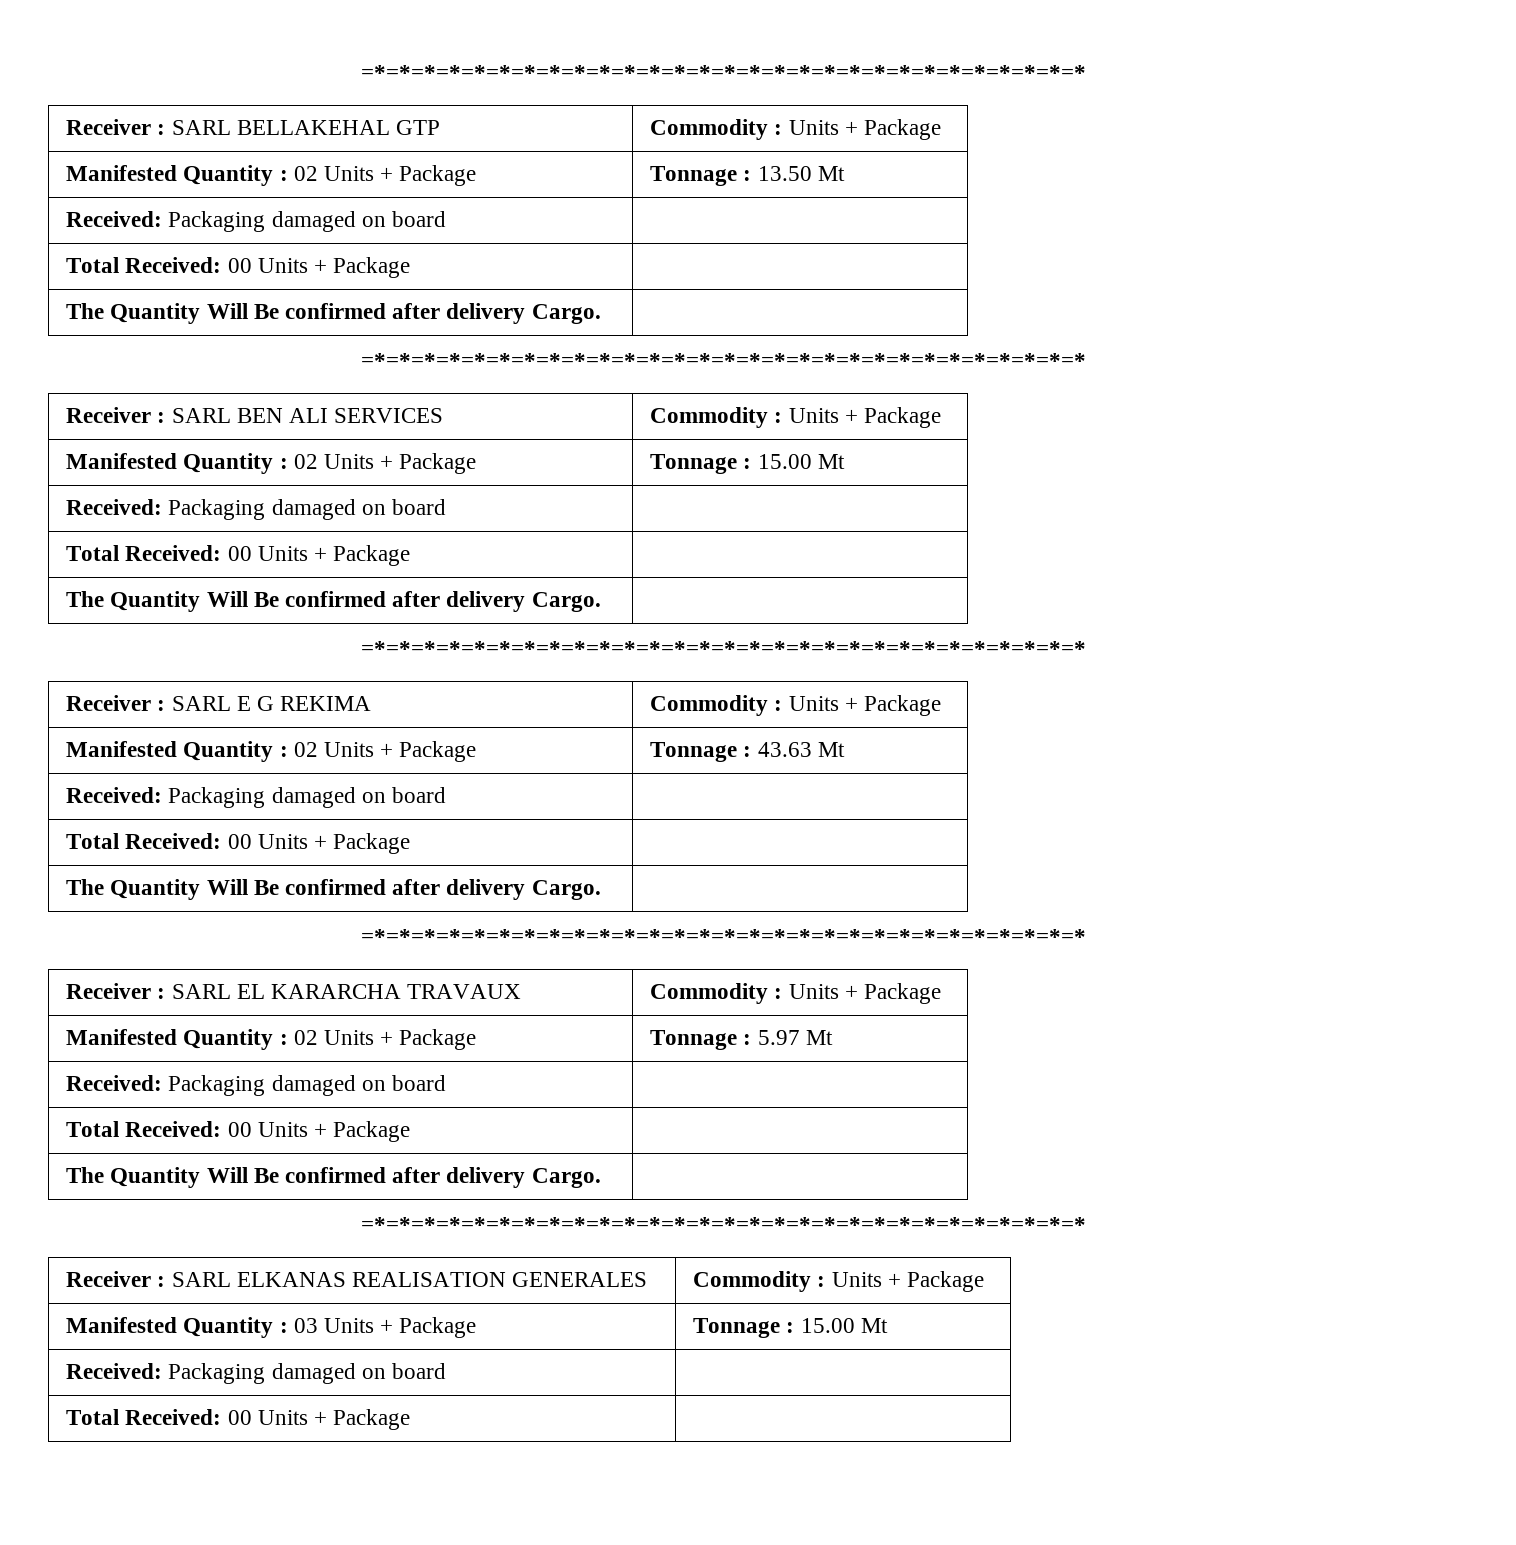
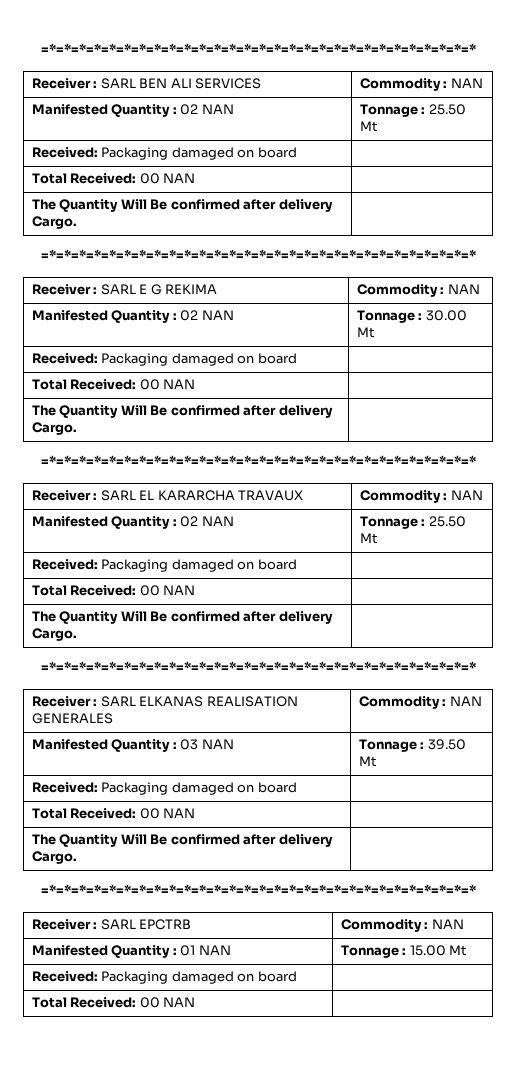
[361,65,1086,80] [66,119,440,135] [650,119,941,140] [66,165,477,186] [650,166,845,186] [66,211,446,232] [66,257,411,278] [66,303,601,324] [361,353,1086,368] [66,407,444,423] [650,407,941,428] [66,453,477,474] [650,454,845,474] [66,499,446,520] [66,545,411,566] =*=*=*=*=*=*=*=*=*=*=*=*=*=*=*=*=*=*=*=*=*=*=*=*=*=*=*=*=* // Receiver : SARL BELLAKEHAL GTP | Commodity : Units + Package // Manifested Quantity : 02 Units + Package | Tonnage : 13.50 Mt // Received: Packaging damaged on board | // Total Received: 00 Units + Package | // The Quantity Will Be confirmed after delivery Cargo. | // =*=*=*=*=*=*=*=*=*=*=*=*=*=*=*=*=*=*=*=*=*=*=*=*=*=*=*=*=* // Receiver : SARL BEN ALI SERVICES | Commodity : Units + Package // Manifested Quantity : 02 Units + Package | Tonnage : 15.00 Mt // Received: Packaging damaged on board | // Total Received: 00 Units + Package -> [40,43,476,54] [31,78,262,89] [359,78,483,91] [31,104,234,117] [359,104,466,117] [359,121,378,132] [31,147,297,160] [31,173,196,184] =*=*=*=*=*=*=*=*=*=*=*=*=*=*=*=*=*=*=*=*=*=*=*=*=*=*=*=*=* // Receiver : SARL BEN ALI SERVICES | Commodity : NAN // Manifested Quantity : 02 NAN | Tonnage : 25.50 Mt // Received: Packaging damaged on board | // Total Received: 00 NAN
[788,695,941,716] [66,741,477,762] [650,742,845,762] [66,787,446,808] [66,833,411,854] Units + Package // Manifested Quantity : 02 Units + Package | Tonnage : 43.63 Mt // Received: Packaging damaged on board | // Total Received: 00 Units + Package -> [447,284,480,294] [31,310,234,323] [356,310,467,323] [356,327,375,338] [31,353,297,366] [31,379,196,390] NAN // Manifested Quantity : 02 NAN | Tonnage : 30.00 Mt // Received: Packaging damaged on board | // Total Received: 00 NAN
[788,983,941,1004] [66,1029,477,1050] [650,1030,833,1050] [66,1075,446,1096] [66,1121,411,1142] Units + Package // Manifested Quantity : 02 Units + Package | Tonnage : 5.97 Mt // Received: Packaging damaged on board | // Total Received: 00 Units + Package -> [450,490,483,500] [31,516,234,529] [359,516,466,529] [359,533,378,544] [31,559,297,572] [31,585,196,596] NAN // Manifested Quantity : 02 NAN | Tonnage : 25.50 Mt // Received: Packaging damaged on board | // Total Received: 00 NAN
[831,1271,984,1292] Units + Package -> [449,696,482,706] NAN
[323,1317,477,1338] Units + Package -> [201,739,234,749] [358,739,466,752] [358,756,377,767] [31,782,297,795] [31,808,196,819] [31,834,333,847] [31,851,77,864] [40,884,476,895] [31,919,192,930] [340,919,464,932] [31,945,231,958] NAN | Tonnage : 39.50 Mt // Received: Packaging damaged on board | // Total Received: 00 NAN | // The Quantity Will Be confirmed after delivery Cargo. | // =*=*=*=*=*=*=*=*=*=*=*=*=*=*=*=*=*=*=*=*=*=*=*=*=*=*=*=*=* // Receiver : SARL EPCTRB | Commodity : NAN // Manifested Quantity : 01 NAN
[257,1409,411,1430] Units + Package -> [163,997,196,1007] NAN

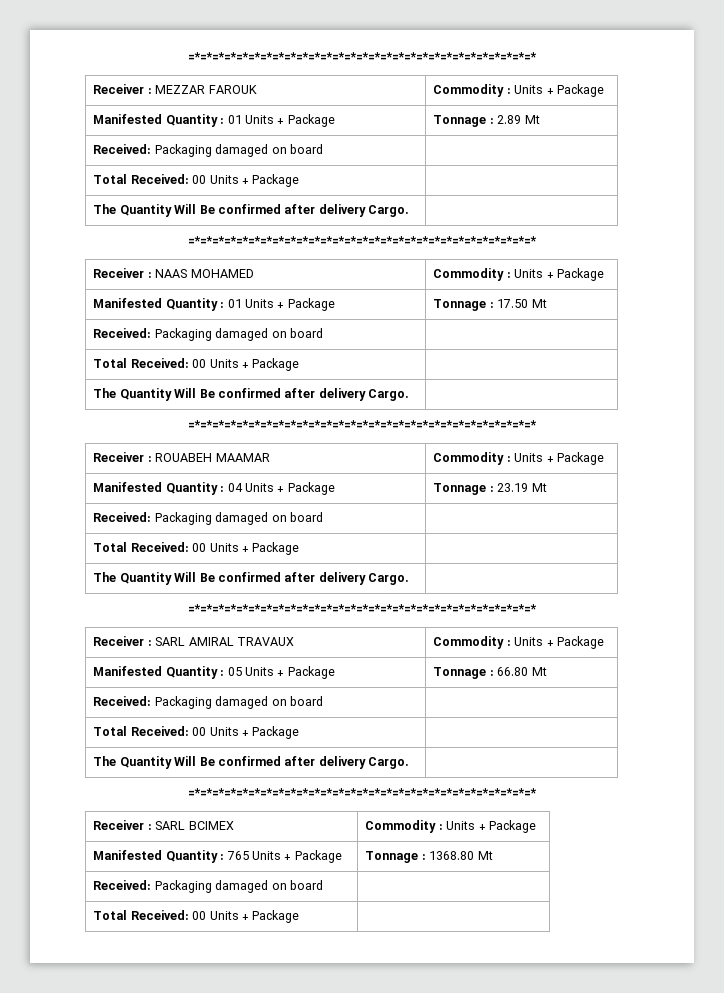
[40,43,476,54] [31,78,262,89] [359,78,483,91] [31,104,234,117] [359,104,466,117] [359,121,378,132] [31,147,297,160] [31,173,196,184] =*=*=*=*=*=*=*=*=*=*=*=*=*=*=*=*=*=*=*=*=*=*=*=*=*=*=*=*=* // Receiver : SARL BEN ALI SERVICES | Commodity : NAN // Manifested Quantity : 02 NAN | Tonnage : 25.50 Mt // Received: Packaging damaged on board | // Total Received: 00 NAN -> [188,52,537,61] [93,84,257,94] [433,84,604,97] [93,114,335,127] [433,115,540,127] [93,144,323,157] [93,174,300,187] [93,204,410,217] [188,236,537,245] [93,268,254,278] [433,268,604,281] [93,298,335,311] [433,299,547,311] [93,328,323,341] [93,358,300,371] [93,388,410,401] [188,420,537,429] [93,452,270,462] [433,452,604,465] [93,482,335,495] [433,483,547,495] [93,512,323,525] [93,542,300,555] =*=*=*=*=*=*=*=*=*=*=*=*=*=*=*=*=*=*=*=*=*=*=*=*=*=*=*=*=* // Receiver : MEZZAR FAROUK | Commodity : Units + Package // Manifested Quantity : 01 Units + Package | Tonnage : 2.89 Mt // Received: Packaging damaged on board | // Total Received: 00 Units + Package | // The Quantity Will Be confirmed after delivery Cargo. | // =*=*=*=*=*=*=*=*=*=*=*=*=*=*=*=*=*=*=*=*=*=*=*=*=*=*=*=*=* // Receiver : NAAS MOHAMED | Commodity : Units + Package // Manifested Quantity : 01 Units + Package | Tonnage : 17.50 Mt // Received: Packaging damaged on board | // Total Received: 00 Units + Package | // The Quantity Will Be confirmed after delivery Cargo. | // =*=*=*=*=*=*=*=*=*=*=*=*=*=*=*=*=*=*=*=*=*=*=*=*=*=*=*=*=* // Receiver : ROUABEH MAAMAR | Commodity : Units + Package // Manifested Quantity : 04 Units + Package | Tonnage : 23.19 Mt // Received: Packaging damaged on board | // Total Received: 00 Units + Package
[139,284,218,295] [356,284,480,297] [31,310,234,323] [356,310,467,323] [356,327,375,338] [31,353,297,366] [31,379,196,390] E G REKIMA | Commodity : NAN // Manifested Quantity : 02 NAN | Tonnage : 30.00 Mt // Received: Packaging damaged on board | // Total Received: 00 NAN -> [188,637,294,646] [433,636,604,649] [93,666,335,679] [433,667,547,679] [93,696,323,709] [93,726,300,739] AMIRAL TRAVAUX | Commodity : Units + Package // Manifested Quantity : 05 Units + Package | Tonnage : 66.80 Mt // Received: Packaging damaged on board | // Total Received: 00 Units + Package
[139,490,304,501] [359,490,483,503] [31,516,234,529] [359,516,466,529] [359,533,378,544] [31,559,297,572] [31,585,196,596] [31,611,333,624] [31,628,77,641] [40,661,476,672] [31,696,298,707] [31,713,113,724] [358,696,482,709] [31,739,234,752] [358,739,466,752] [358,756,377,767] [31,782,297,795] [31,808,196,819] [31,834,333,847] [31,851,77,864] [40,884,476,895] [31,919,192,930] [340,919,464,932] [31,945,231,958] [340,945,468,958] [31,971,297,984] [31,997,196,1008] EL KARARCHA TRAVAUX | Commodity : NAN // Manifested Quantity : 02 NAN | Tonnage : 25.50 Mt // Received: Packaging damaged on board | // Total Received: 00 NAN | // The Quantity Will Be confirmed after delivery Cargo. | // =*=*=*=*=*=*=*=*=*=*=*=*=*=*=*=*=*=*=*=*=*=*=*=*=*=*=*=*=* // Receiver : SARL ELKANAS REALISATION GENERALES | Commodity : NAN // Manifested Quantity : 03 NAN | Tonnage : 39.50 Mt // Received: Packaging damaged on board | // Total Received: 00 NAN | // The Quantity Will Be confirmed after delivery Cargo. | // =*=*=*=*=*=*=*=*=*=*=*=*=*=*=*=*=*=*=*=*=*=*=*=*=*=*=*=*=* // Receiver : SARL EPCTRB | Commodity : NAN // Manifested Quantity : 01 NAN | Tonnage : 15.00 Mt // Received: Packaging damaged on board | // Total Received: 00 NAN -> [188,821,234,830] [365,820,536,833] [93,850,342,863] [365,851,493,863] [93,880,323,893] [93,910,300,923] BCIMEX | Commodity : Units + Package // Manifested Quantity : 765 Units + Package | Tonnage : 1368.80 Mt // Received: Packaging damaged on board | // Total Received: 00 Units + Package

